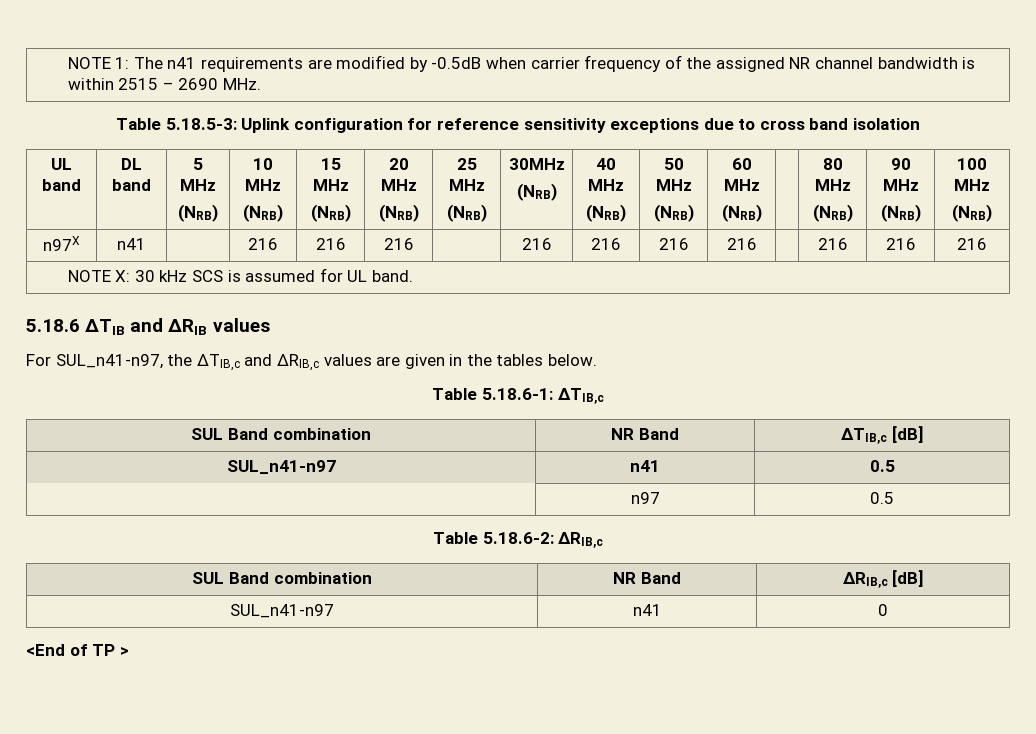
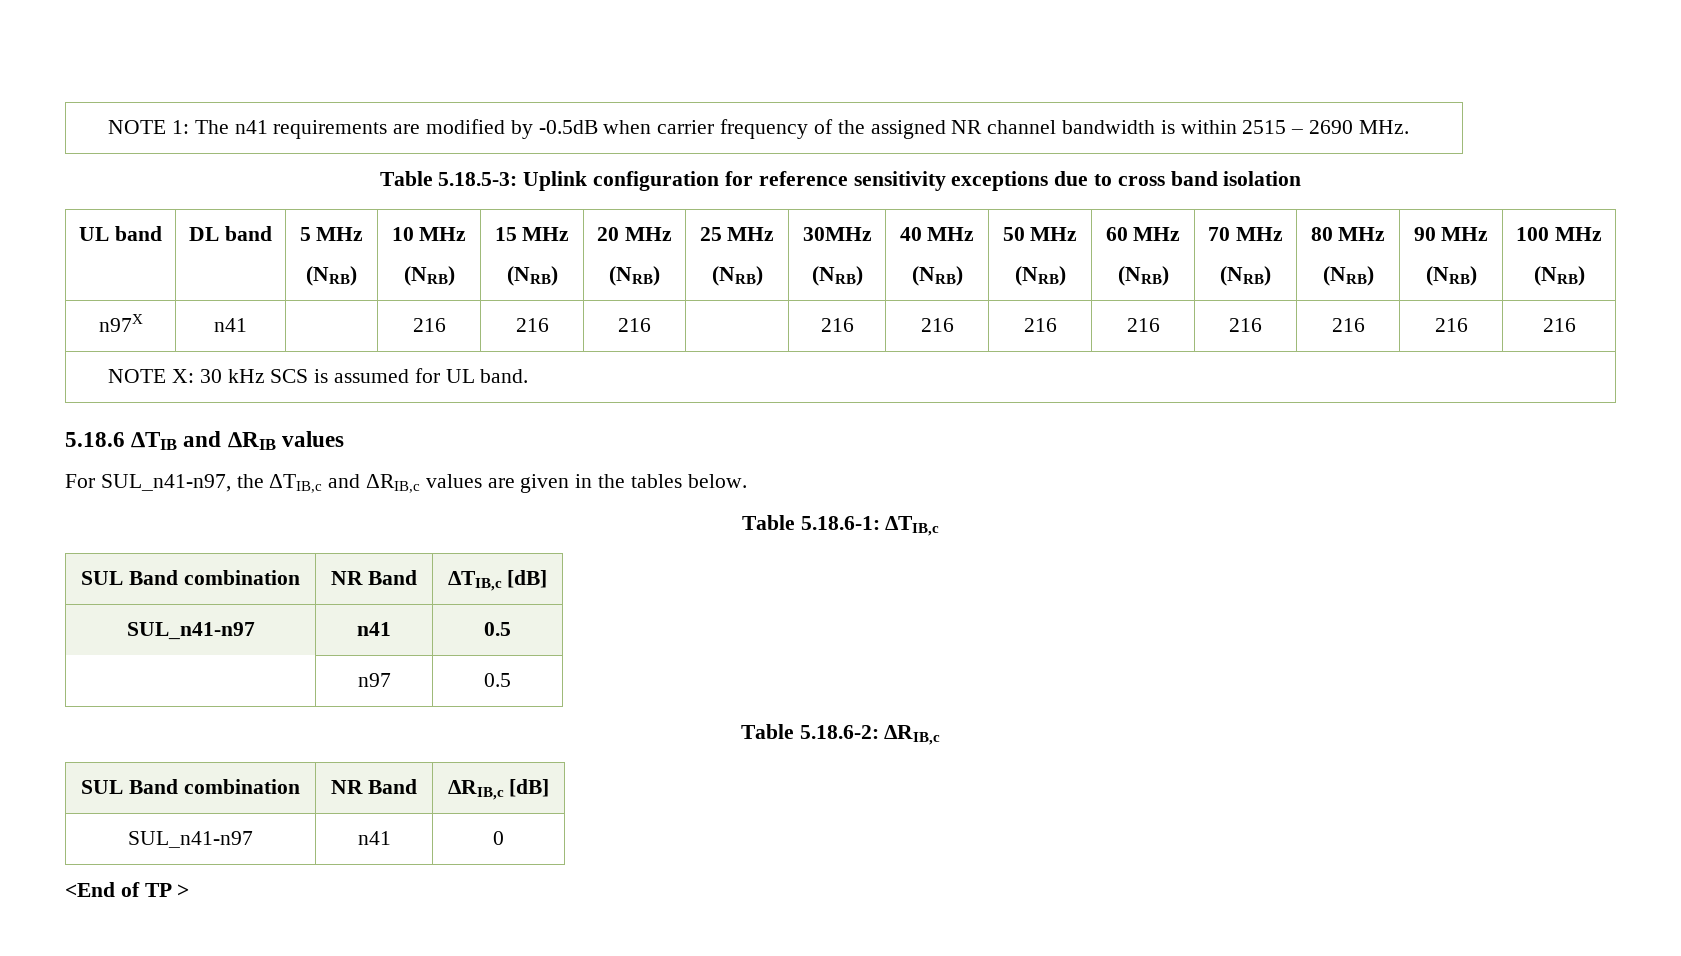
(762, 213) none -> [1208,227,1283,241] [1220,266,1271,286] 70 MHz // (NRB)
(757, 244) none -> [1229,318,1262,332] 216

